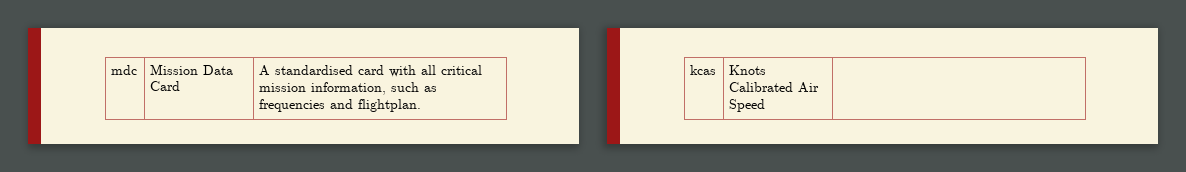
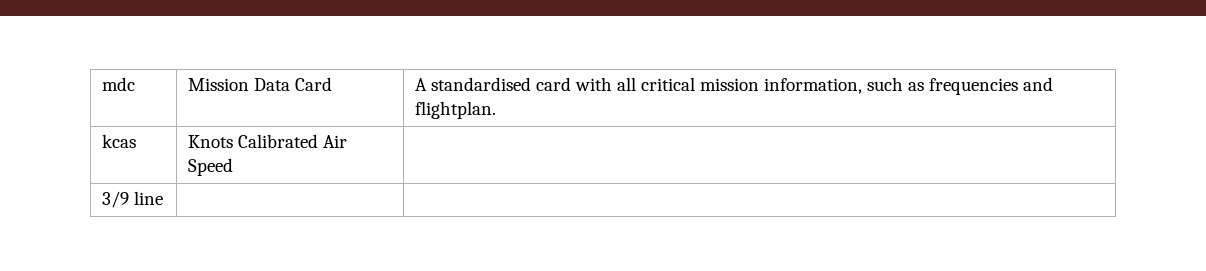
(766, 105) none -> [102,191,164,208] // 3/9 line | |

